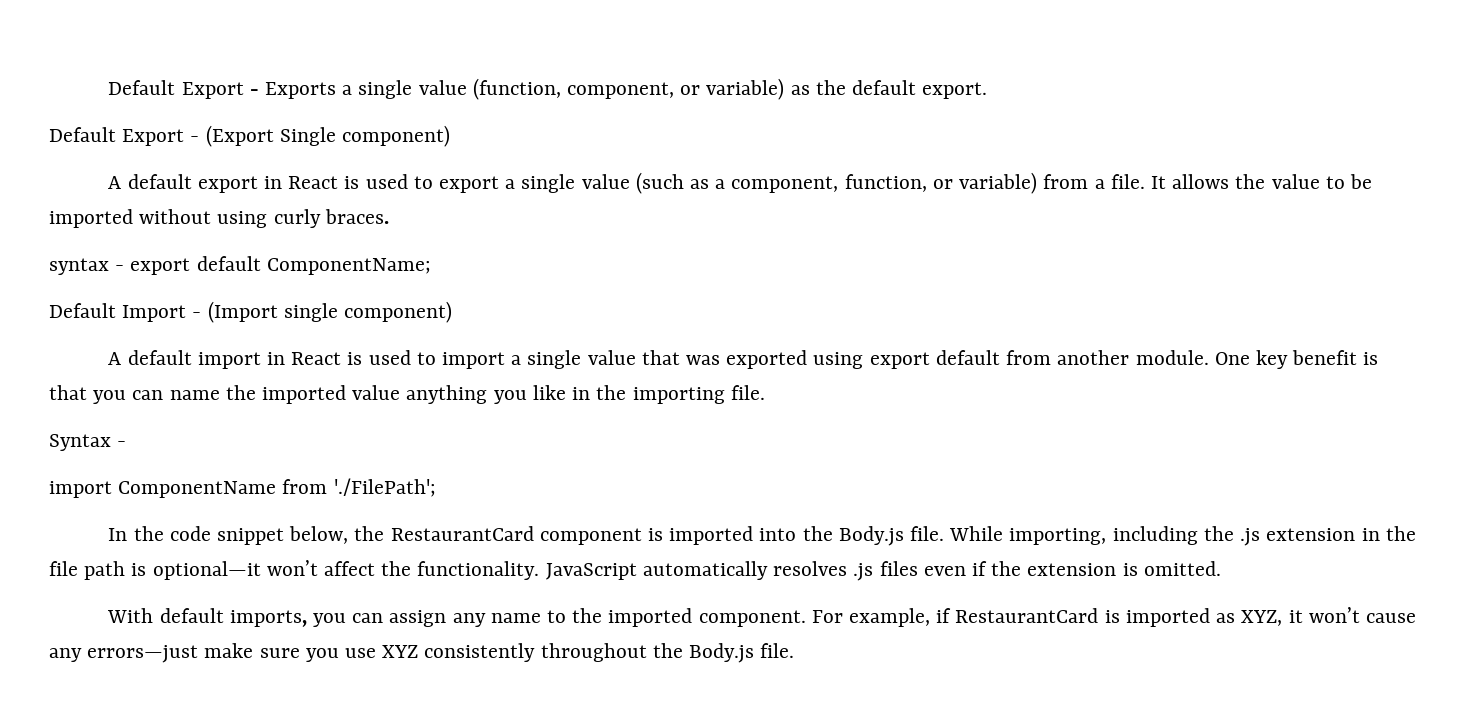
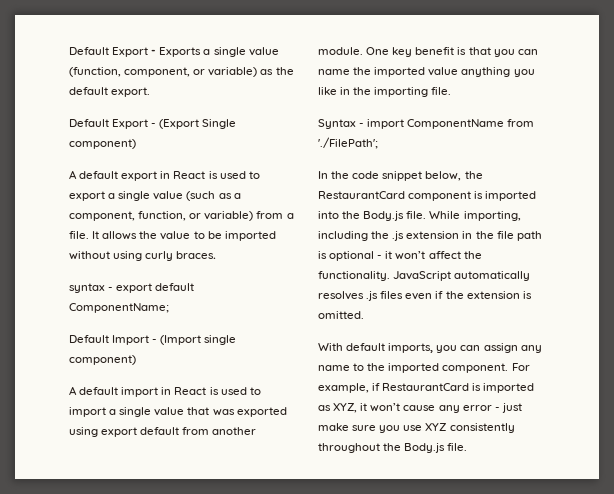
(127, 444) // -> (365, 125) none
[152,561,261,580] optional—it -> [329,251,393,261] optional - it
[87,645,199,663] errors—just -> [462,403,522,413] error - just

